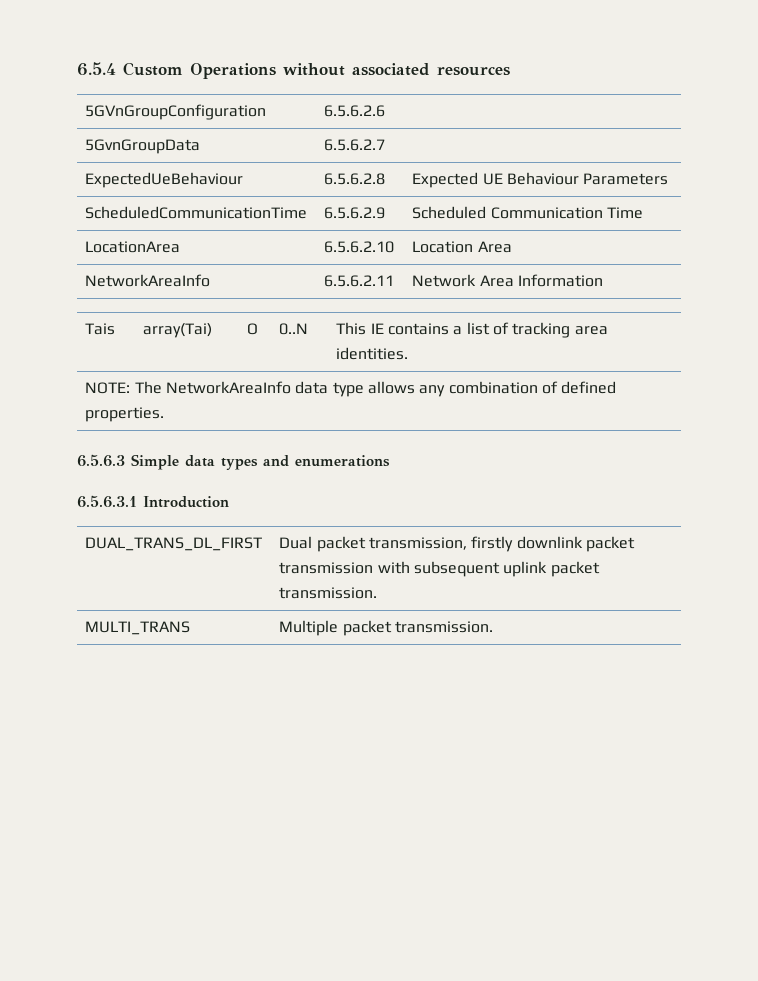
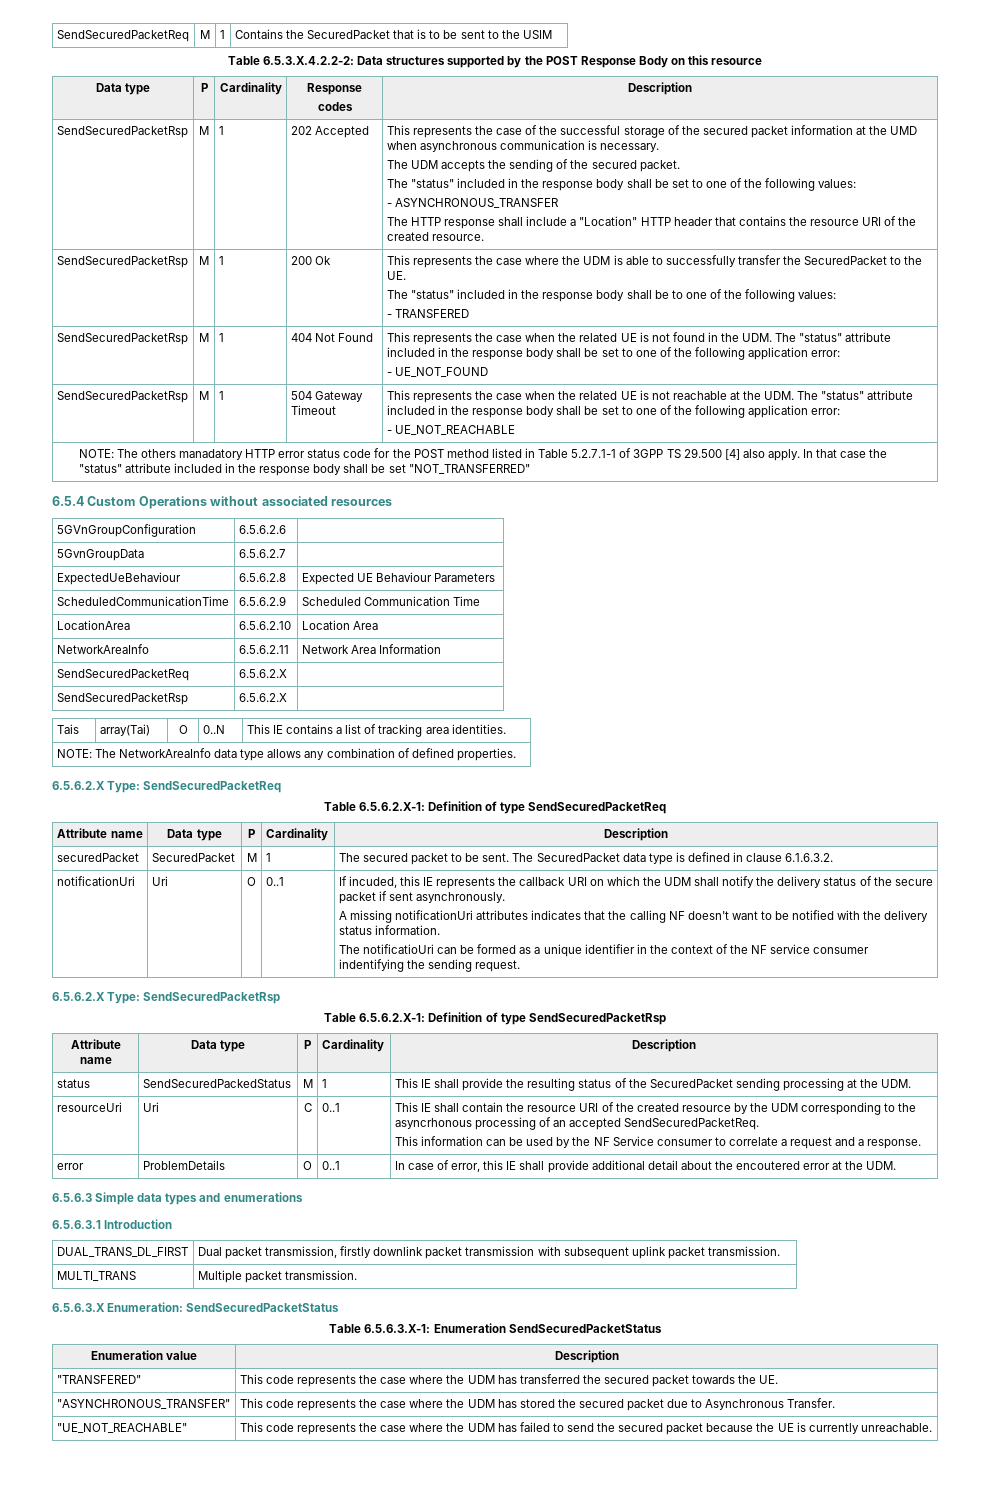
(77, 69) none -> [56,30,189,42] [200,30,210,39] [219,30,225,39] [234,29,552,39] [227,55,763,68] [95,83,151,95] [200,83,208,92] [219,82,282,95] [307,83,362,95] [317,102,353,111] [628,82,692,95] [56,126,188,138] [199,126,209,135] [218,126,224,135] [290,126,369,138] [386,125,918,138] [386,140,660,152] [386,159,680,172] [386,178,857,191] [386,198,559,208] [386,216,917,229] [386,232,484,241] [56,256,188,268] [199,256,209,265] [218,256,224,265] [290,256,331,265] [386,255,923,268] [386,271,406,280] [386,289,837,302] [386,309,469,318] [56,333,188,345] [199,333,209,342] [218,333,224,342] [290,333,374,342] [386,332,892,345] [386,347,841,360] [386,367,488,377] [56,391,188,403] [199,391,209,400] [218,391,224,400] [290,391,363,402] [290,405,336,415] [386,390,914,403] [386,405,841,418] [386,425,515,435] [78,448,888,461] [78,463,530,476] SendSecuredPacketReq | M | 1 | Contains the SecuredPacket that is to be sent to the USIM // Table 6.5.3.X.4.2.2-2: Data structures supported by the POST Response Body on this resource // Data type | P | Cardinality | Response // codes | Description // SendSecuredPacketRsp | M | 1 | 202 Accepted | This represents the case of the successful storage of the secured packet information at the UMD when asynchronous communication is necessary. // The UDM accepts the sending of the secured packet. // The "status" included in the response body shall be set to one of the following values: // - ASYNCHRONOUS_TRANSFER // The HTTP response shall include a "Location" HTTP header that contains the resource URI of the created resource. // SendSecuredPacketRsp | M | 1 | 200 Ok | This represents the case where the UDM is able to successfully transfer the SecuredPacket to the UE. // The "status" included in the response body shall be to one of the following values: // - TRANSFERED // SendSecuredPacketRsp | M | 1 | 404 Not Found | This represents the case when the related UE is not found in the UDM. The "status" attribute included in the response body shall be set to one of the following application error: // - UE_NOT_FOUND // SendSecuredPacketRsp | M | 1 | 504 Gateway Timeout | This represents the case when the related UE is not reachable at the UDM. The "status" attribute included in the response body shall be set to one of the following application error: // - UE_NOT_REACHABLE // NOTE: The others manadatory HTTP error status code for the POST method listed in Table 5.2.7.1-1 of 3GPP TS 29.500 [4] also apply. In that case the "status" attribute included in the response body shall be set "NOT_TRANSFERRED" //
(604, 280) none -> [56,669,189,681] [238,669,287,678] [56,693,188,705] [238,693,287,702] // SendSecuredPacketReq | 6.5.6.2.X | // SendSecuredPacketRsp | 6.5.6.2.X |
(165, 414) none -> [52,781,282,793] [323,801,667,814] [57,828,143,838] [167,829,222,841] [248,829,255,838] [265,828,328,841] [604,828,668,841] [56,853,139,862] [151,853,235,862] [246,853,257,862] [265,853,271,862] [338,852,834,865] [56,876,135,886] [151,876,168,886] [247,877,256,886] [265,877,284,886] [338,876,933,889] [338,891,506,904] [338,910,929,923] [338,925,440,935] [338,944,870,957] [338,959,521,972] [52,992,281,1004] [324,1012,666,1025] [70,1039,121,1049] [79,1057,112,1064] [190,1040,246,1052] [304,1040,311,1049] [321,1039,384,1052] [632,1039,696,1052] [56,1079,90,1088] [142,1079,291,1088] [302,1079,313,1088] [321,1079,327,1088] [394,1078,912,1091] [56,1102,122,1112] [142,1102,159,1112] [303,1103,312,1112] [321,1103,340,1112] [394,1102,917,1115] [394,1117,760,1130] [394,1136,922,1149] [56,1163,84,1170] [142,1160,225,1170] [303,1161,312,1170] [321,1161,340,1170] [394,1160,897,1173] // 6.5.6.2.X Type: SendSecuredPacketReq // Table 6.5.6.2.X-1: Definition of type SendSecuredPacketReq // Attribute name | Data type | P | Cardinality | Description // securedPacket | SecuredPacket | M | 1 | The secured packet to be sent. The SecuredPacket data type is defined in clause 6.1.6.3.2. // notificationUri | Uri | O | 0..1 | If incuded, this IE represents the callback URI on which the UDM shall notify the delivery status of the secure packet if sent asynchronously. // A missing notificationUri attributes indicates that the calling NF doesn't want to be notified with the delivery status information. // The notificatioUri can be formed as a unique identifier in the context of the NF service consumer indentifying the sending request. // 6.5.6.2.X Type: SendSecuredPacketRsp // Table 6.5.6.2.X-1: Definition of type SendSecuredPacketRsp // Attribute name | Data type | P | Cardinality | Description // status | SendSecuredPackedStatus | M | 1 | This IE shall provide the resulting status of the SecuredPacket sending processing at the UDM. // resourceUri | Uri | C | 0..1 | This IE shall contain the resource URI of the created resource by the UDM corresponding to the asyncrhonous processing of an accepted SendSecuredPacketReq. // This information can be used by the NF Service consumer to correlate a request and a response. // error | ProblemDetails | O | 0..1 | In case of error, this IE shall provide additional detail about the encoutered error at the UDM.
(494, 627) none -> [52,1302,340,1312] [329,1323,662,1333] [90,1350,198,1360] [554,1350,619,1363] [56,1375,141,1384] [239,1374,779,1387] [56,1399,230,1409] [239,1398,836,1411] [56,1423,187,1433] [239,1422,932,1435] // 6.5.6.3.X Enumeration: SendSecuredPacketStatus // Table 6.5.6.3.X-1: Enumeration SendSecuredPacketStatus // Enumeration value | Description // "TRANSFERED" | This code represents the case where the UDM has transferred the secured packet towards the UE. // "ASYNCHRONOUS_TRANSFER" | This code represents the case where the UDM has stored the secured packet due to Asynchronous Transfer. // "UE_NOT_REACHABLE" | This code represents the case where the UDM has failed to send the secured packet because the UE is currently unreachable.

